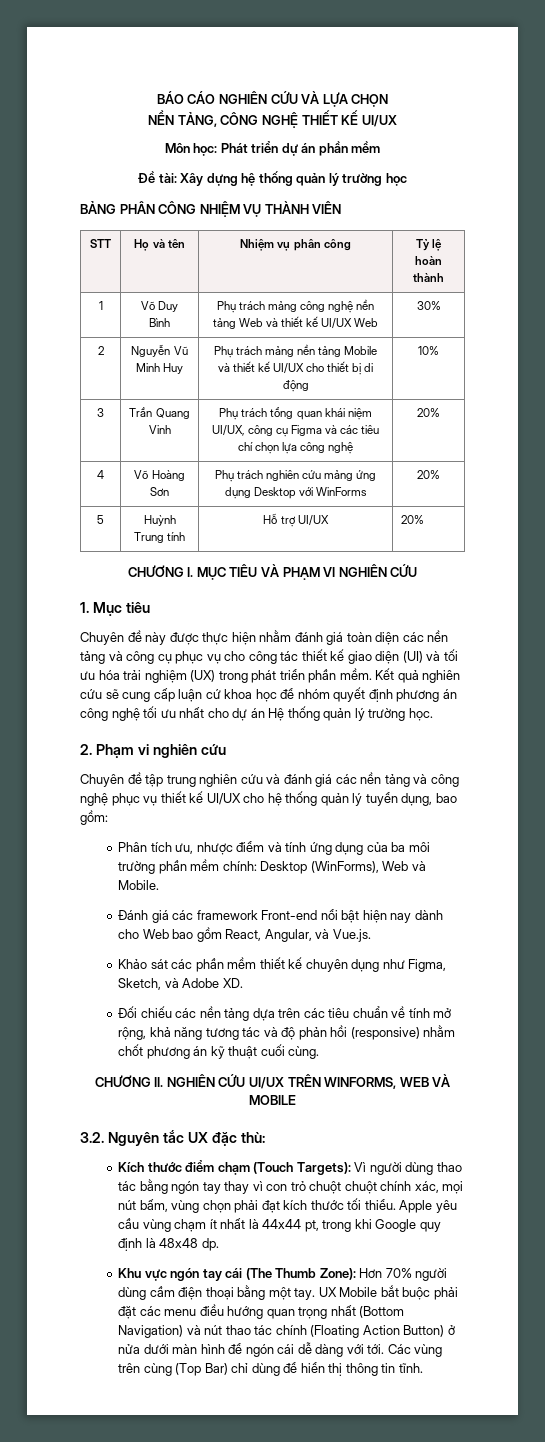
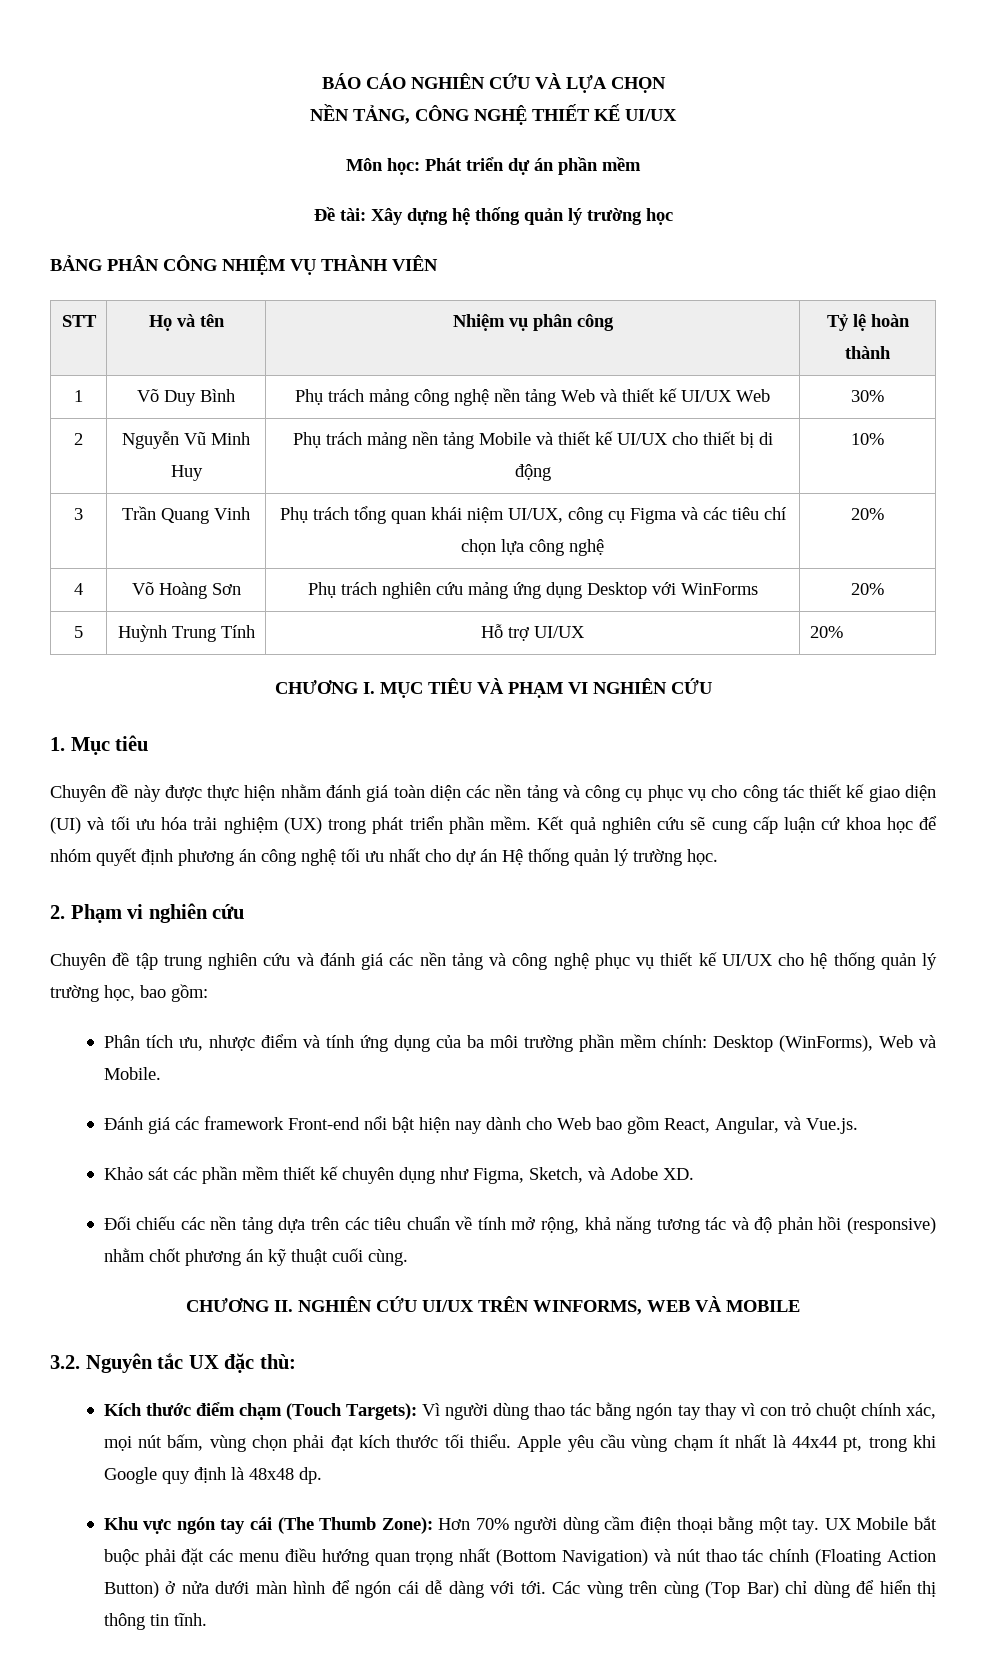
[167,532,186,541] tính -> [220,625,255,638] Tính
[365,792,433,806] tuyển dụng, -> [50,985,135,1002] trường học,
[344,1181,377,1194] chuột -> (857, 1411) none

